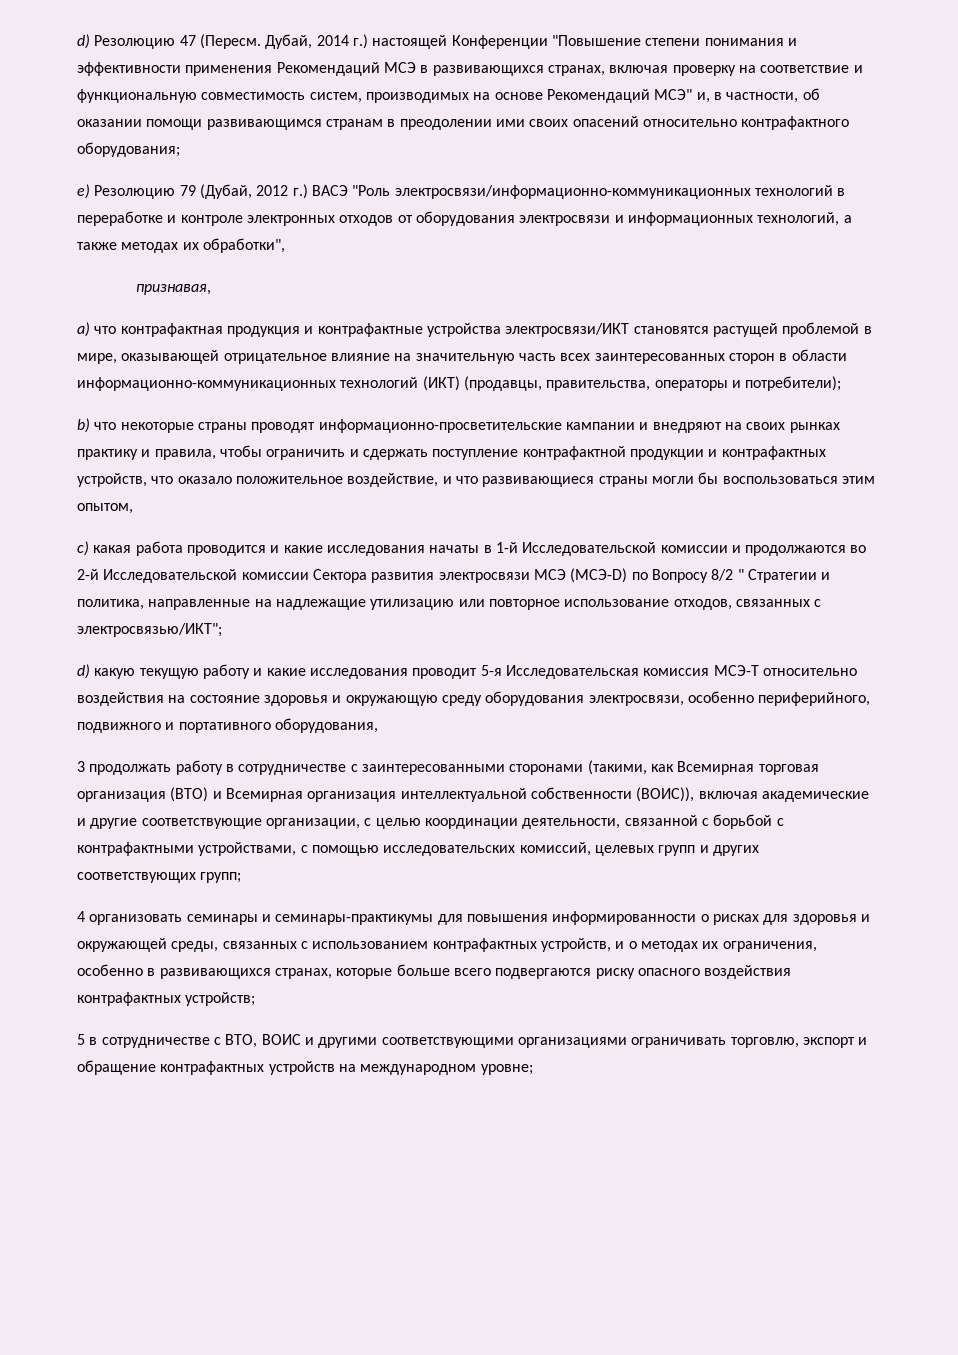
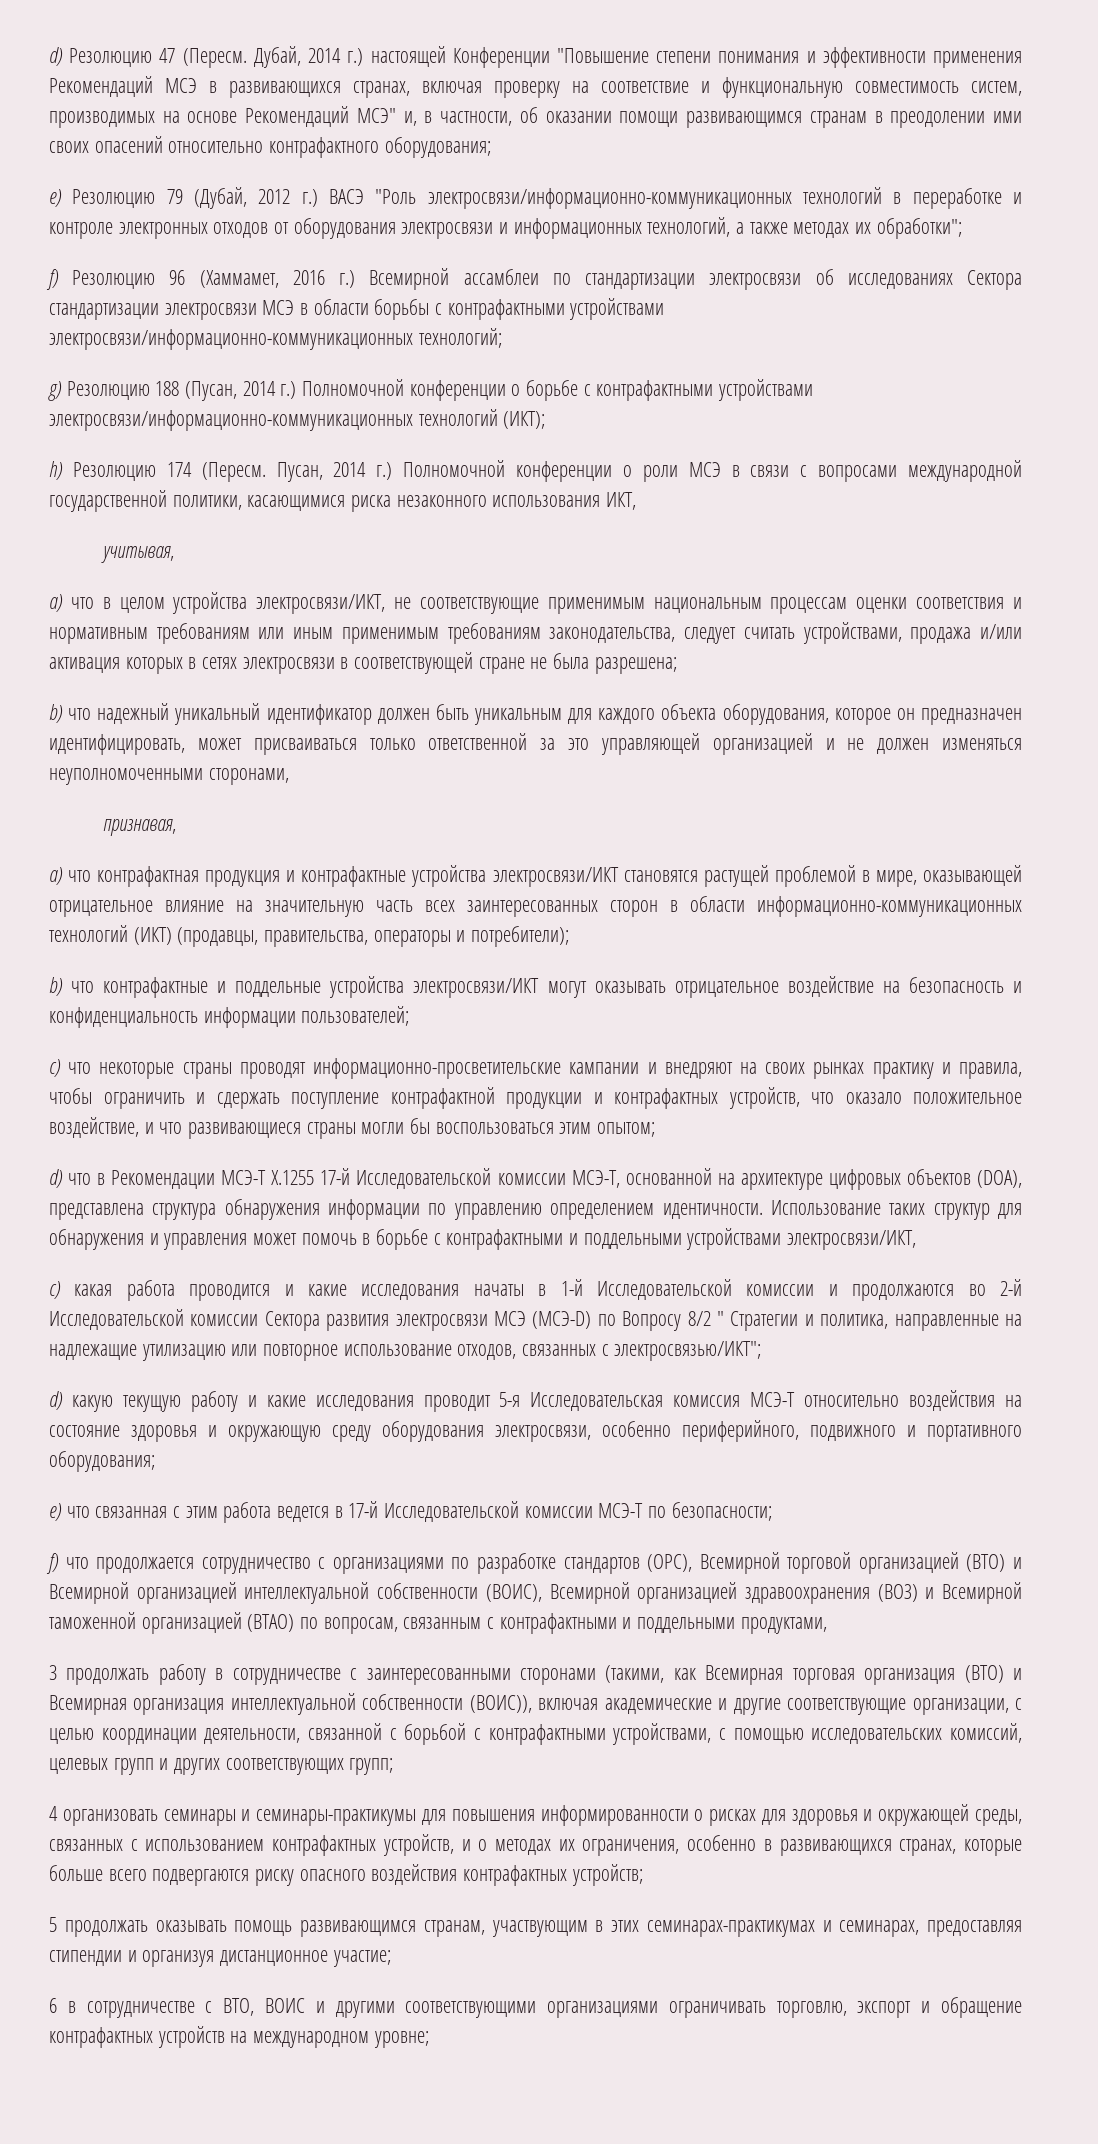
[202,238,285,253] обработки", -> [876,218,962,239] [46,268,1023,290] [49,298,665,320] [49,328,502,350] [48,379,814,401] [49,409,546,431] [49,460,1022,482] [49,490,637,512] [100,546,174,563] [49,592,1022,614] [49,622,1023,644] [49,652,677,674] [49,703,1022,725] [49,733,1023,755] [49,768,289,785] обработки"; // f) Резолюцию 96 (Хаммамет, 2016 г.) Всемирной ассамблеи по стандартизации электросвязи об исследованиях Сектора стандартизации электросвязи МСЭ в области борьбы с контрафактными устройствами электросвязи/информационно-коммуникационных технологий; // g) Резолюцию 188 (Пусан, 2014 г.) Полномочной конференции о борьбе с контрафактными устройствами электросвязи/информационно-коммуникационных технологий (ИКТ); // h) Резолюцию 174 (Пересм. Пусан, 2014 г.) Полномочной конференции о роли МСЭ в связи с вопросами международной государственной политики, касающимися риска незаконного использования ИКТ, // учитывая, // a) что в целом устройства электросвязи/ИКТ, не соответствующие применимым национальным процессам оценки соответствия и нормативным требованиям или иным применимым требованиям законодательства, следует считать устройствами, продажа и/или активация которых в сетях электросвязи в соответствующей стране не была разрешена; // b) что надежный уникальный идентификатор должен быть уникальным для каждого объекта оборудования, которое он предназначен идентифицировать, может присваиваться только ответственной за это управляющей организацией и не должен изменяться неуполномоченными сторонами,
(117, 426) none -> [103,976,1023,998] [49,1006,410,1028] [49,1059,92,1077] контрафактные и поддельные устройства электросвязи/ИКТ могут оказывать отрицательное воздействие на безопасность и конфиденциальность информации пользователей; // c) что
[77,503,133,514] опытом, -> [597,1122,656,1137] [49,1168,1023,1190] [49,1199,1023,1220] [49,1228,917,1250] опытом; // d) что в Рекомендации МСЭ-Т X.1255 17-й Исследовательской комиссии МСЭ-T, основанной на архитектуре цифровых объектов (DOA), представлена структура обнаружения информации по управлению определением идентичности. Использование таких структур для обнаружения и управления может помочь в борьбе с контрафактными и поддельными устройствами электросвязи/ИКТ,
[274,718,378,733] оборудования, -> [49,1451,155,1472] [49,1501,772,1523] [46,1552,1022,1574] [49,1582,1023,1604] [49,1612,827,1634] оборудования; // e) что связанная с этим работа ведется в 17-й Исследовательской комиссии МСЭ-Т по безопасности; // f) что продолжается сотрудничество с организациями по разработке стандартов (ОРС), Всемирной торговой организацией (ВТО) и Всемирной организацией интеллектуальной собственности (ВОИС), Всемирной организацией здравоохранения (ВОЗ) и Всемирной таможенной организацией (ВТАО) по вопросам, связанным с контрафактными и поддельными продуктами,
(85, 1039) none -> [64,1920,1022,1937] [49,1950,391,1967] [49,1998,57,2013] продолжать оказывать помощь развивающимся странам, участвующим в этих семинарах-практикумах и семинарах, предоставляя стипендии и организуя дистанционное участие; // 6

